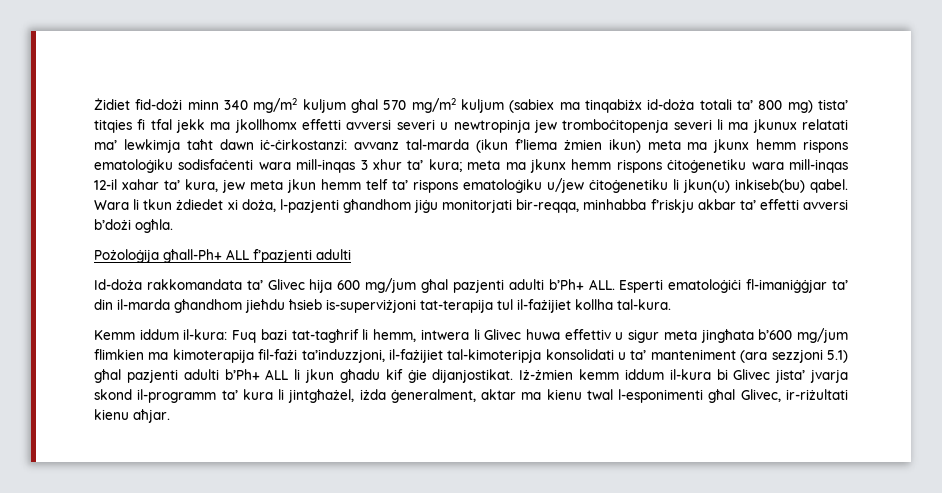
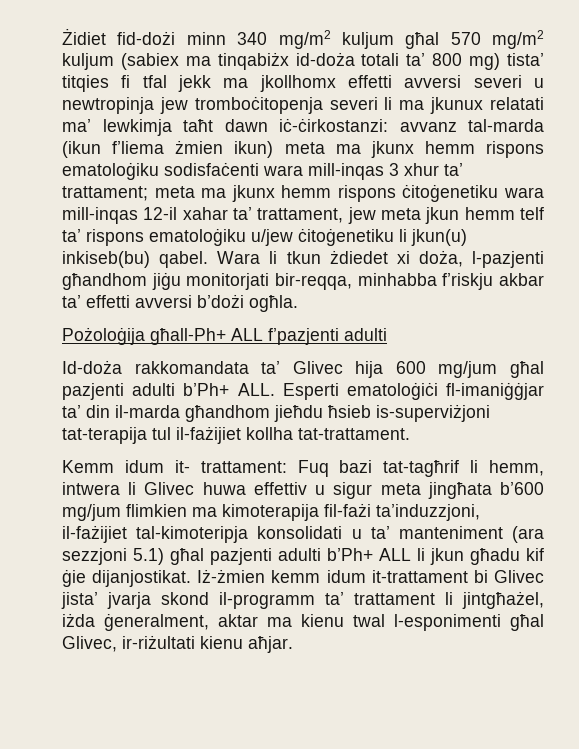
[428,159,462,172] kura; -> [62,186,148,201] trattament;
[185,179,218,192] kura, -> [257,208,344,223] trattament,
[617,299,671,310] tal-kura. -> [298,428,410,440] tat-trattament.
[139,329,228,340] iddum il-kura: -> [124,460,287,473] idum it- trattament:
[624,369,711,380] iddum il-kura -> [326,570,468,583] idum it-trattament
[242,389,273,400] kura -> [354,593,435,605] trattament

